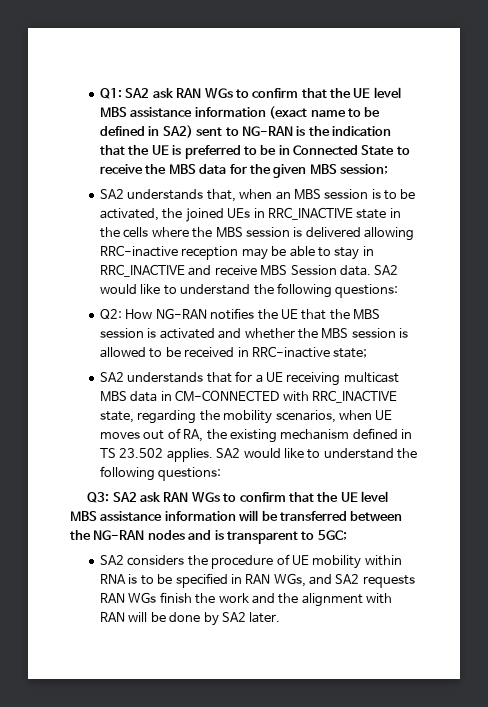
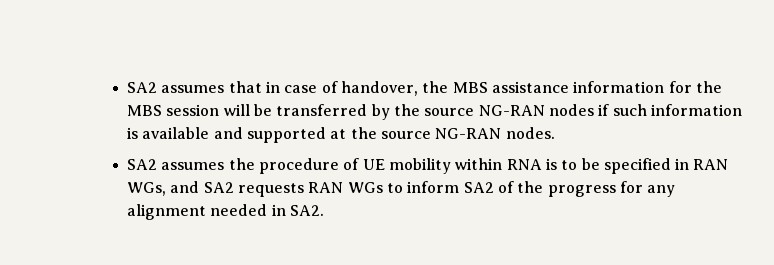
[100,87,401,99] [100,106,381,119] [100,125,392,138] [100,145,410,159] [100,164,389,178] [100,189,416,202] [100,207,401,222] [100,227,415,241] [100,245,374,260] [100,264,399,277] [100,283,399,298] [100,308,381,320] [100,328,409,339] [100,346,368,358] [100,371,399,386] [100,390,397,403] [100,410,393,424] [100,428,413,443] [100,448,418,462] [100,466,222,481] [87,491,389,503] [70,510,403,522] [70,530,347,544] [100,555,185,566] Q1: SA2 ask RAN WGs to confirm that the UE level MBS assistance information (exact name to be defined in SA2) sent to NG-RAN is the indication that the UE is preferred to be in Connected State to receive the MBS data for the given MBS session; // SA2 understands that, when an MBS session is to be activated, the joined UEs in RRC_INACTIVE state in the cells where the MBS session is delivered allowing RRC-inactive reception may be able to stay in RRC_INACTIVE and receive MBS Session data. SA2 would like to understand the following questions: // Q2: How NG-RAN notifies the UE that the MBS session is activated and whether the MBS session is allowed to be received in RRC-inactive state; // SA2 understands that for a UE receiving multicast MBS data in CM-CONNECTED with RRC_INACTIVE state, regarding the mobility scenarios, when UE moves out of RA, the existing mechanism defined in TS 23.502 applies. SA2 would like to understand the following questions: // Q3: SA2 ask RAN WGs to confirm that the UE level MBS assistance information will be transferred between the NG-RAN nodes and is transparent to 5GC; // SA2 considers -> [126,81,722,96] [126,104,742,120] [126,127,555,143] [126,159,225,170] SA2 assumes that in case of handover, the MBS assistance information for the MBS session will be transferred by the source NG-RAN nodes if such information is available and supported at the source NG-RAN nodes. // SA2 assumes
[159,592,393,607] [100,612,281,626] finish the work and the alignment with RAN will be done by SA2 later. -> [386,181,676,197] [126,204,324,220] to inform SA2 of the progress for any alignment needed in SA2.

